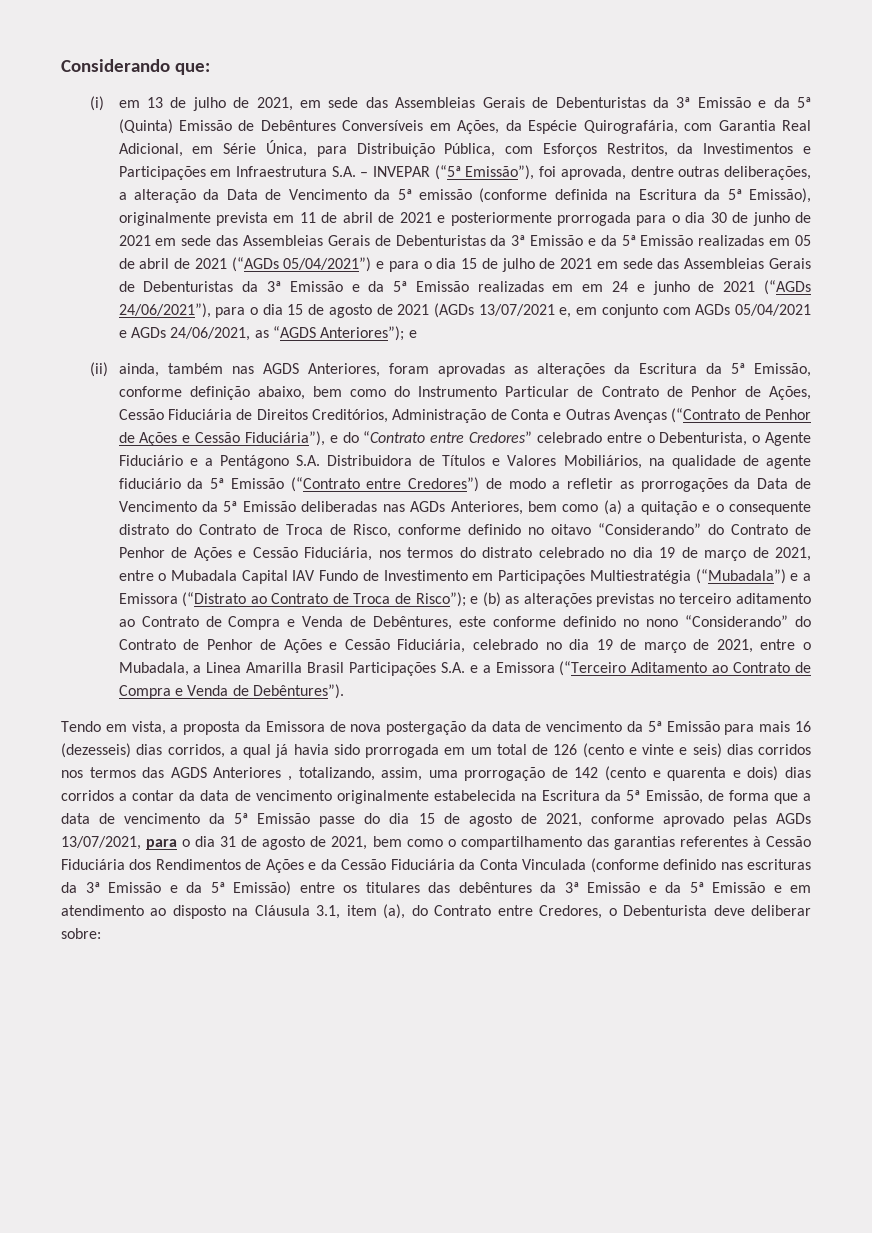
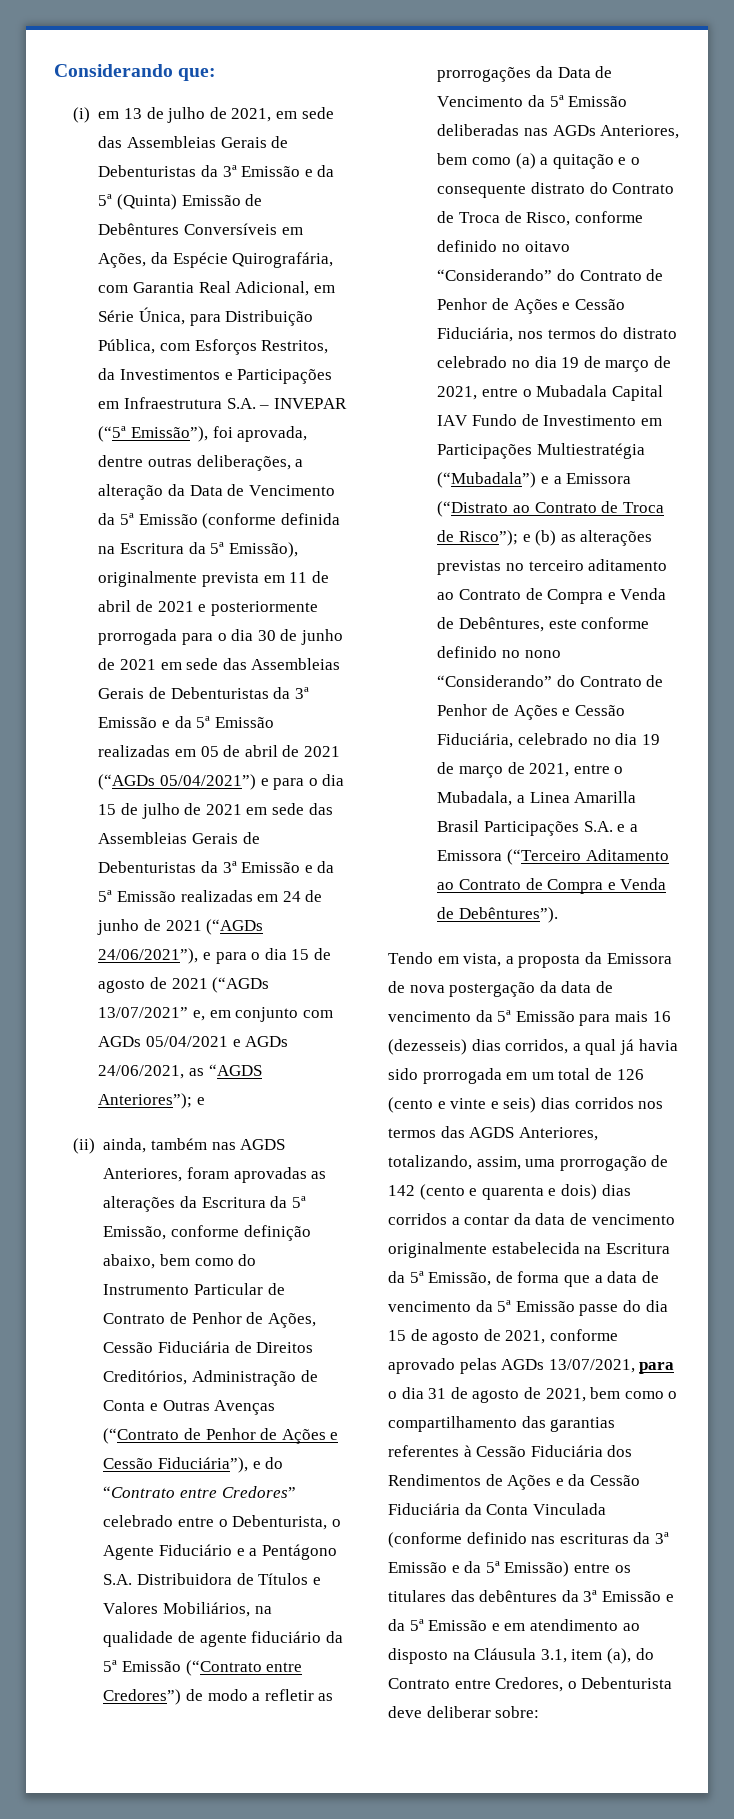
[419,189,473,200] emissão -> [138,514,198,525] Emissão
[582,281,645,292] em 24 e -> [282,890,323,902] 24 de
(211, 310) none -> [202,952,211,960] e
[434,303,555,318] (AGDs 13/07/2021 -> [212,977,270,993] [98,1007,189,1018] (“AGDs 13/07/2021”
[213,767,292,781] Anteriores , -> [518,1127,598,1141] Anteriores,

